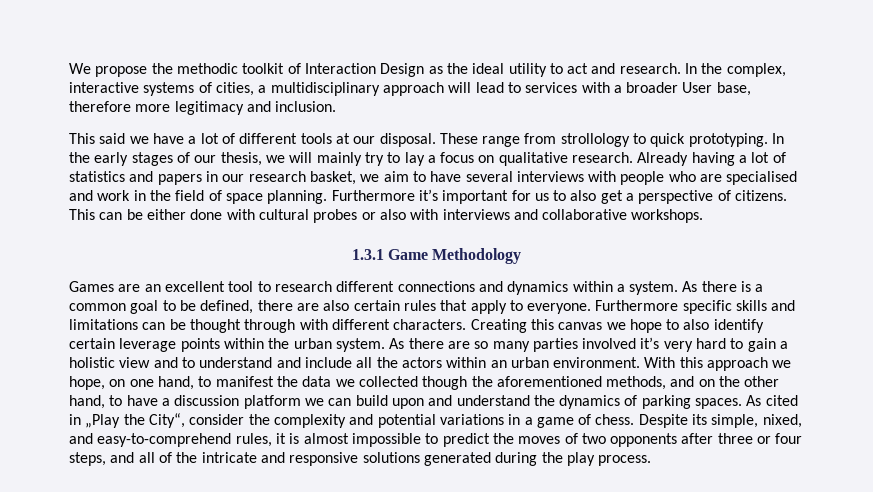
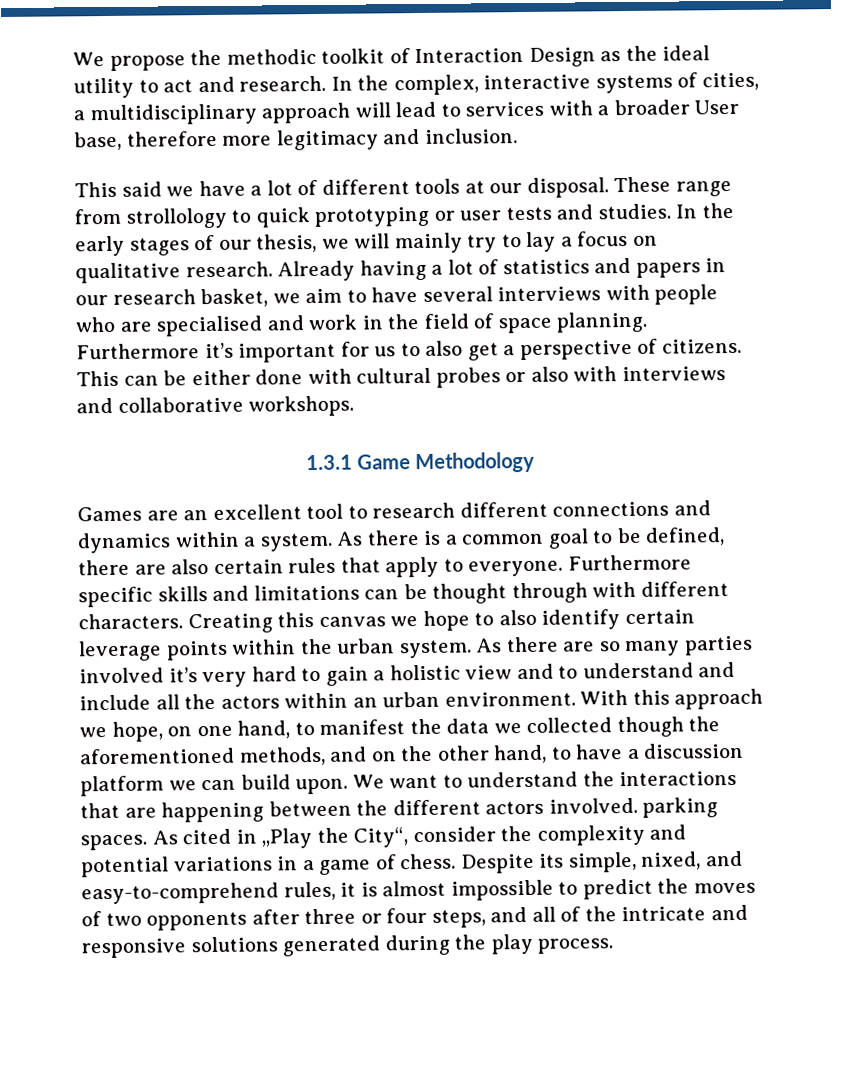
[688,133,768,147] prototyping. -> [314,203,671,228] prototyping or user tests and studies.
[391,395,638,409] upon and understand the dynamics of -> [295,770,738,795] [80,797,638,823] upon. We want to understand the interactions that are happening between the different actors involved.

